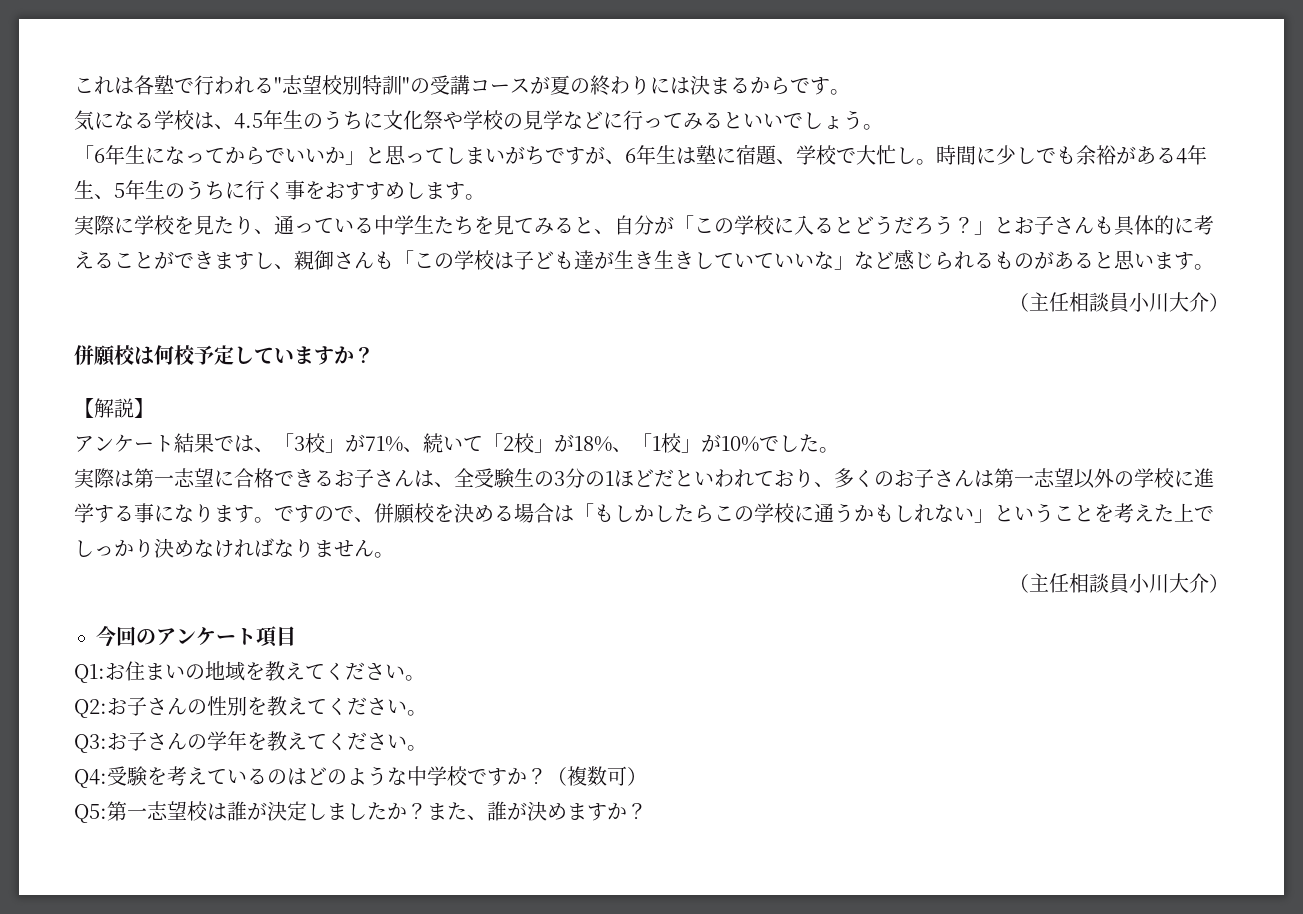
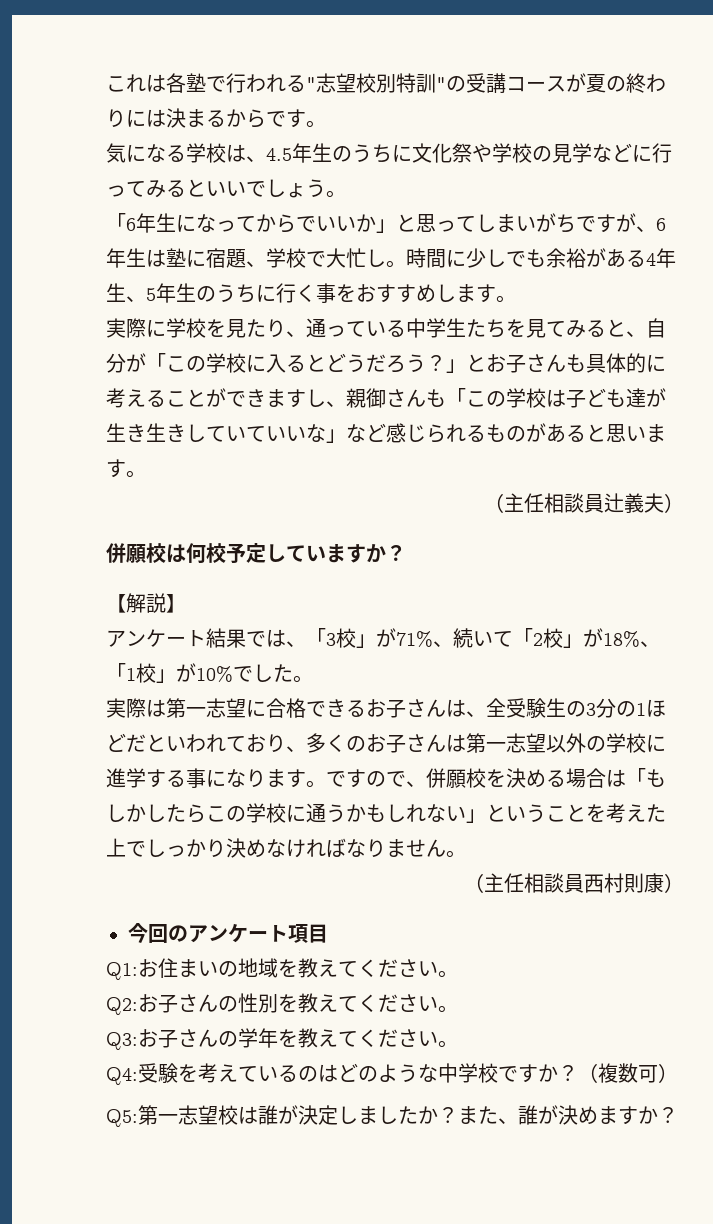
[1129,292,1209,312] 小川大介 -> [604,493,664,513] 辻義夫
[1129,573,1209,593] 小川大介 -> [584,873,664,893] 西村則康

